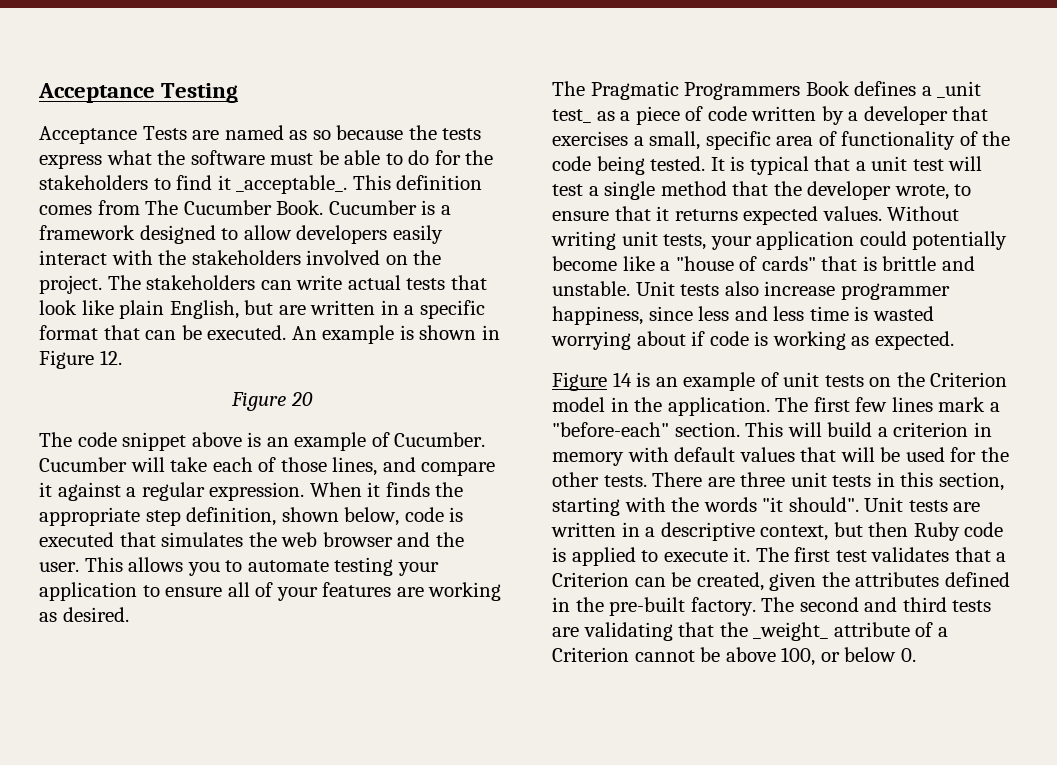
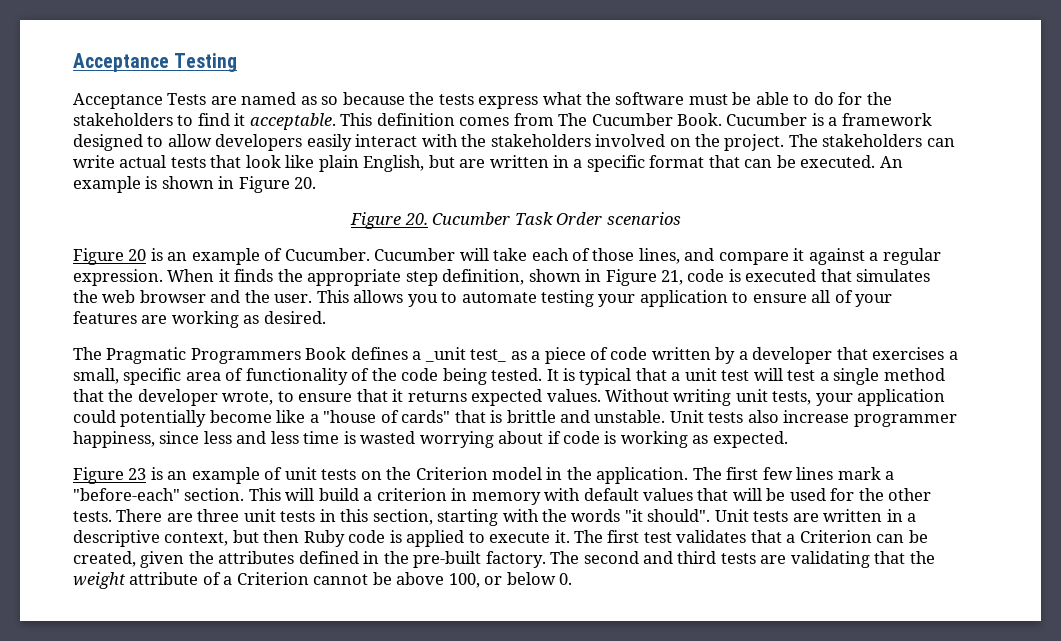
[236,175,348,194] _acceptable_. -> [249,113,336,130] acceptable.
[99,350,122,365] [231,392,313,411] [39,432,242,451] 12. // Figure 20 // The code snippet above -> [294,177,317,189] [350,212,681,229] [73,248,147,265] 20. // Figure 20. Cucumber Task Order scenarios // Figure 20
[344,507,400,526] below, -> [585,269,684,286] in Figure 21,
[612,372,632,387] 14 -> [128,468,147,480] 23
[753,622,829,641] _weight_ -> [73,572,126,589] weight

